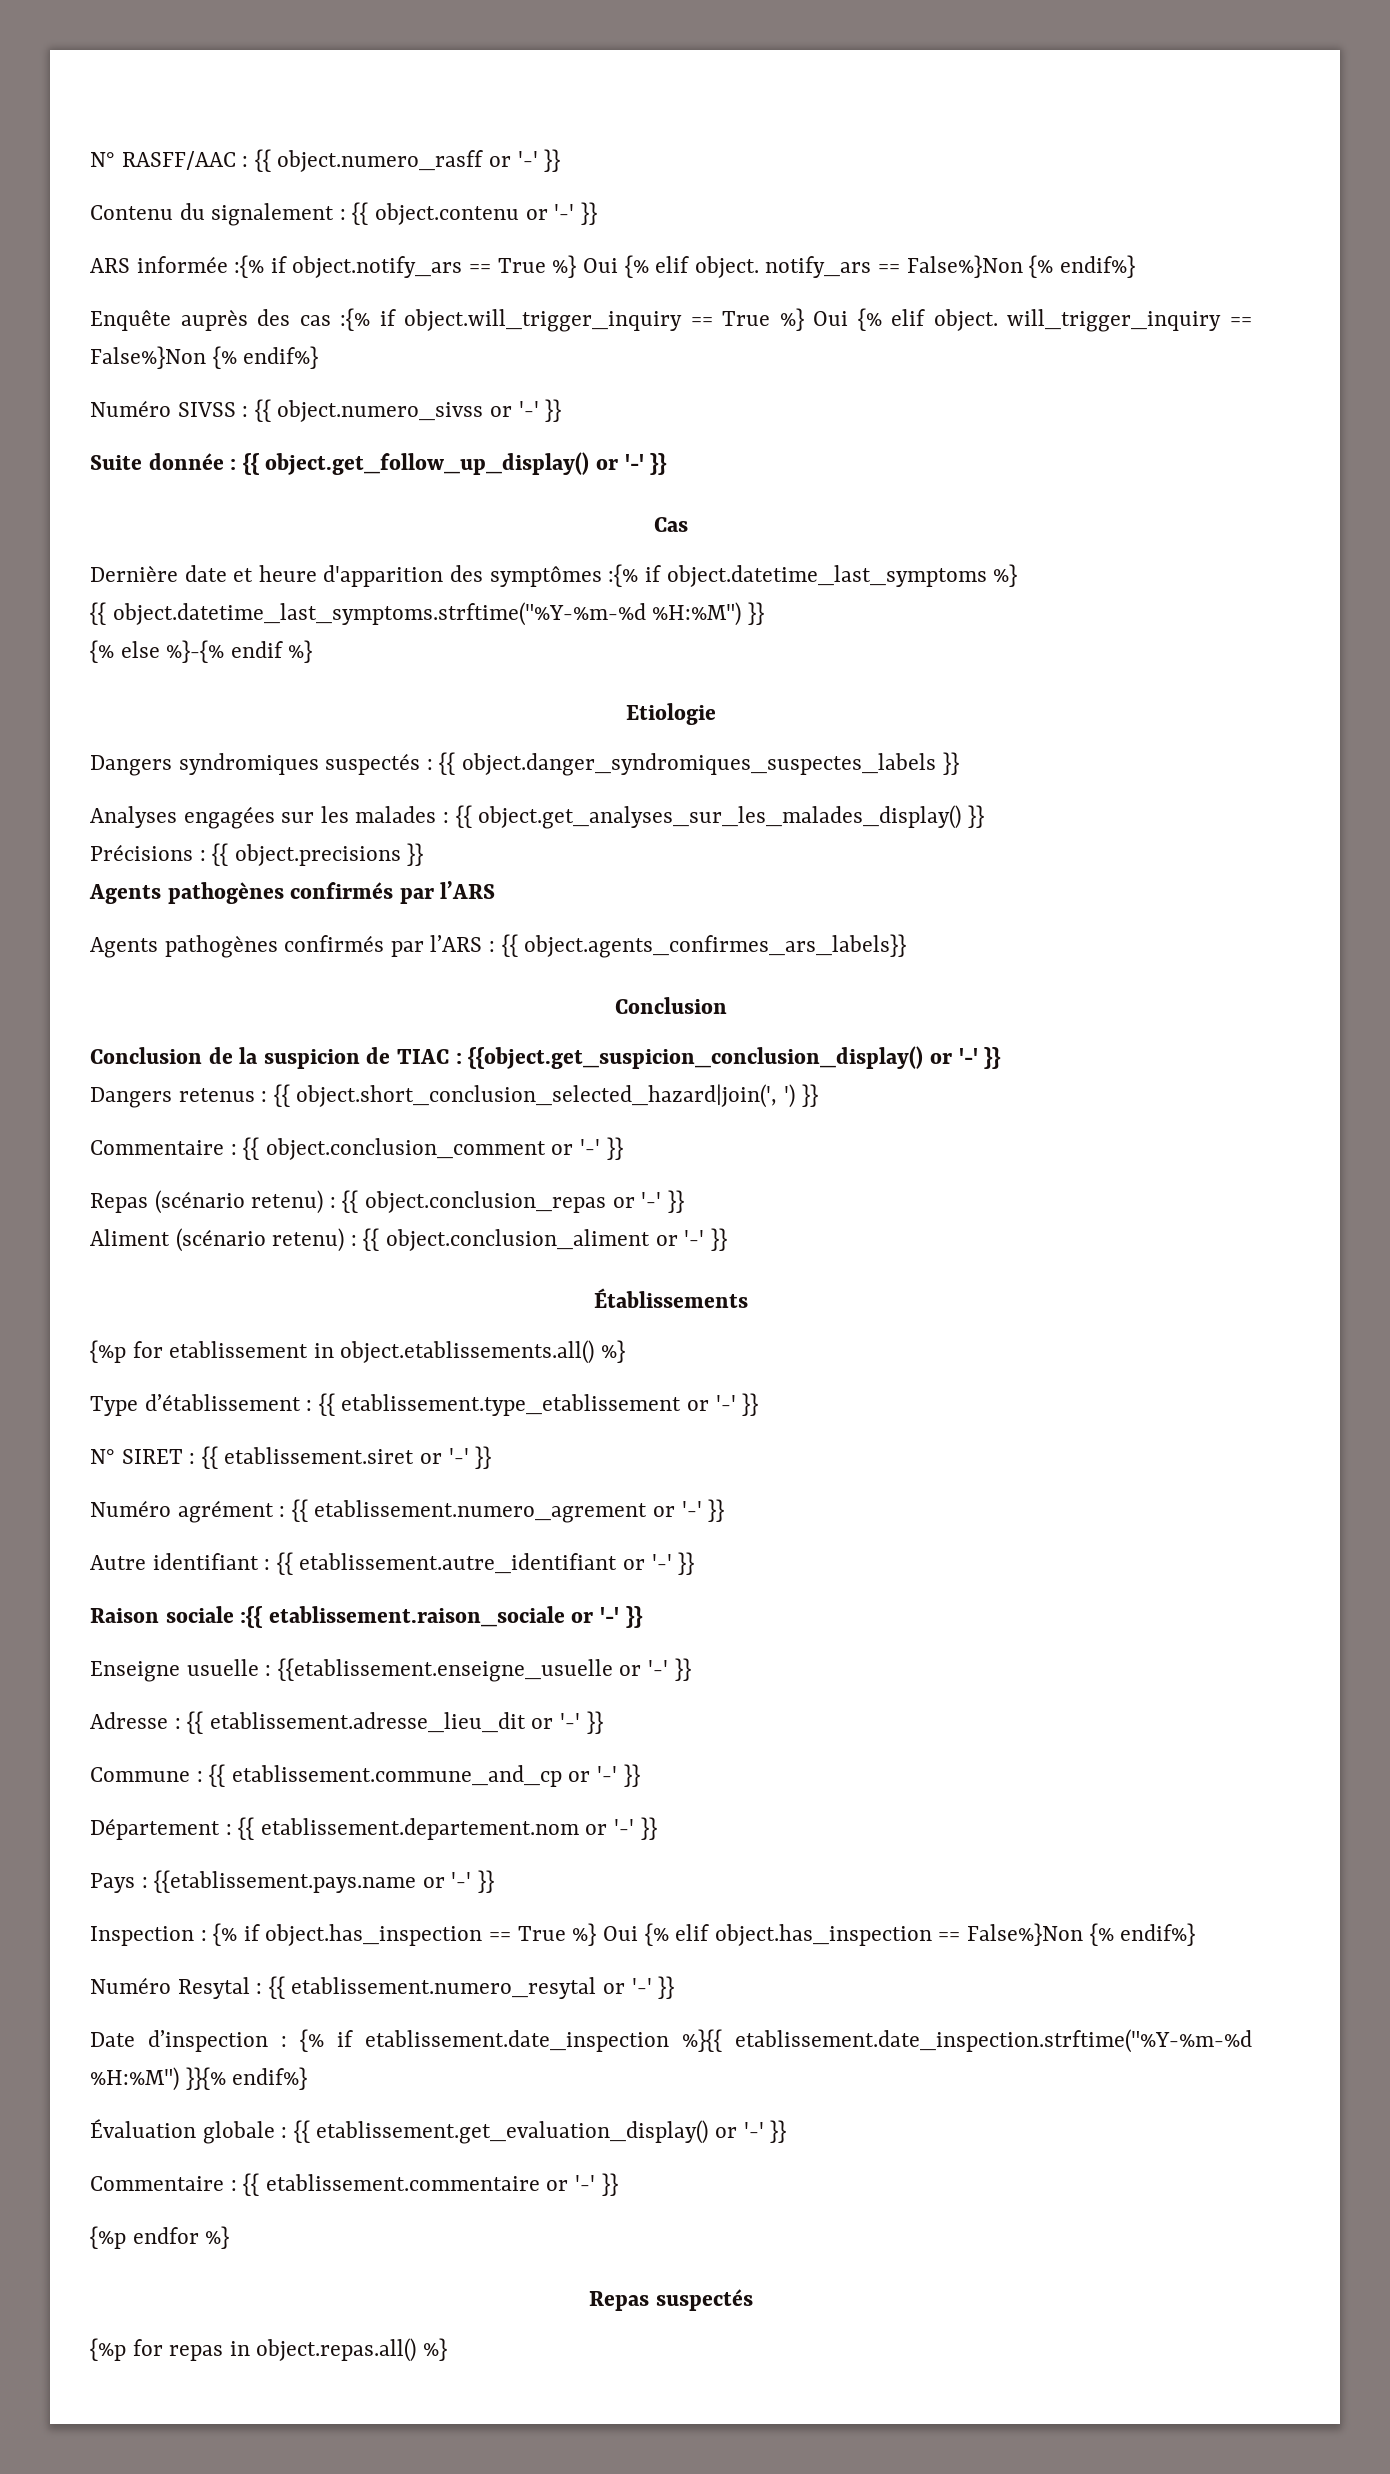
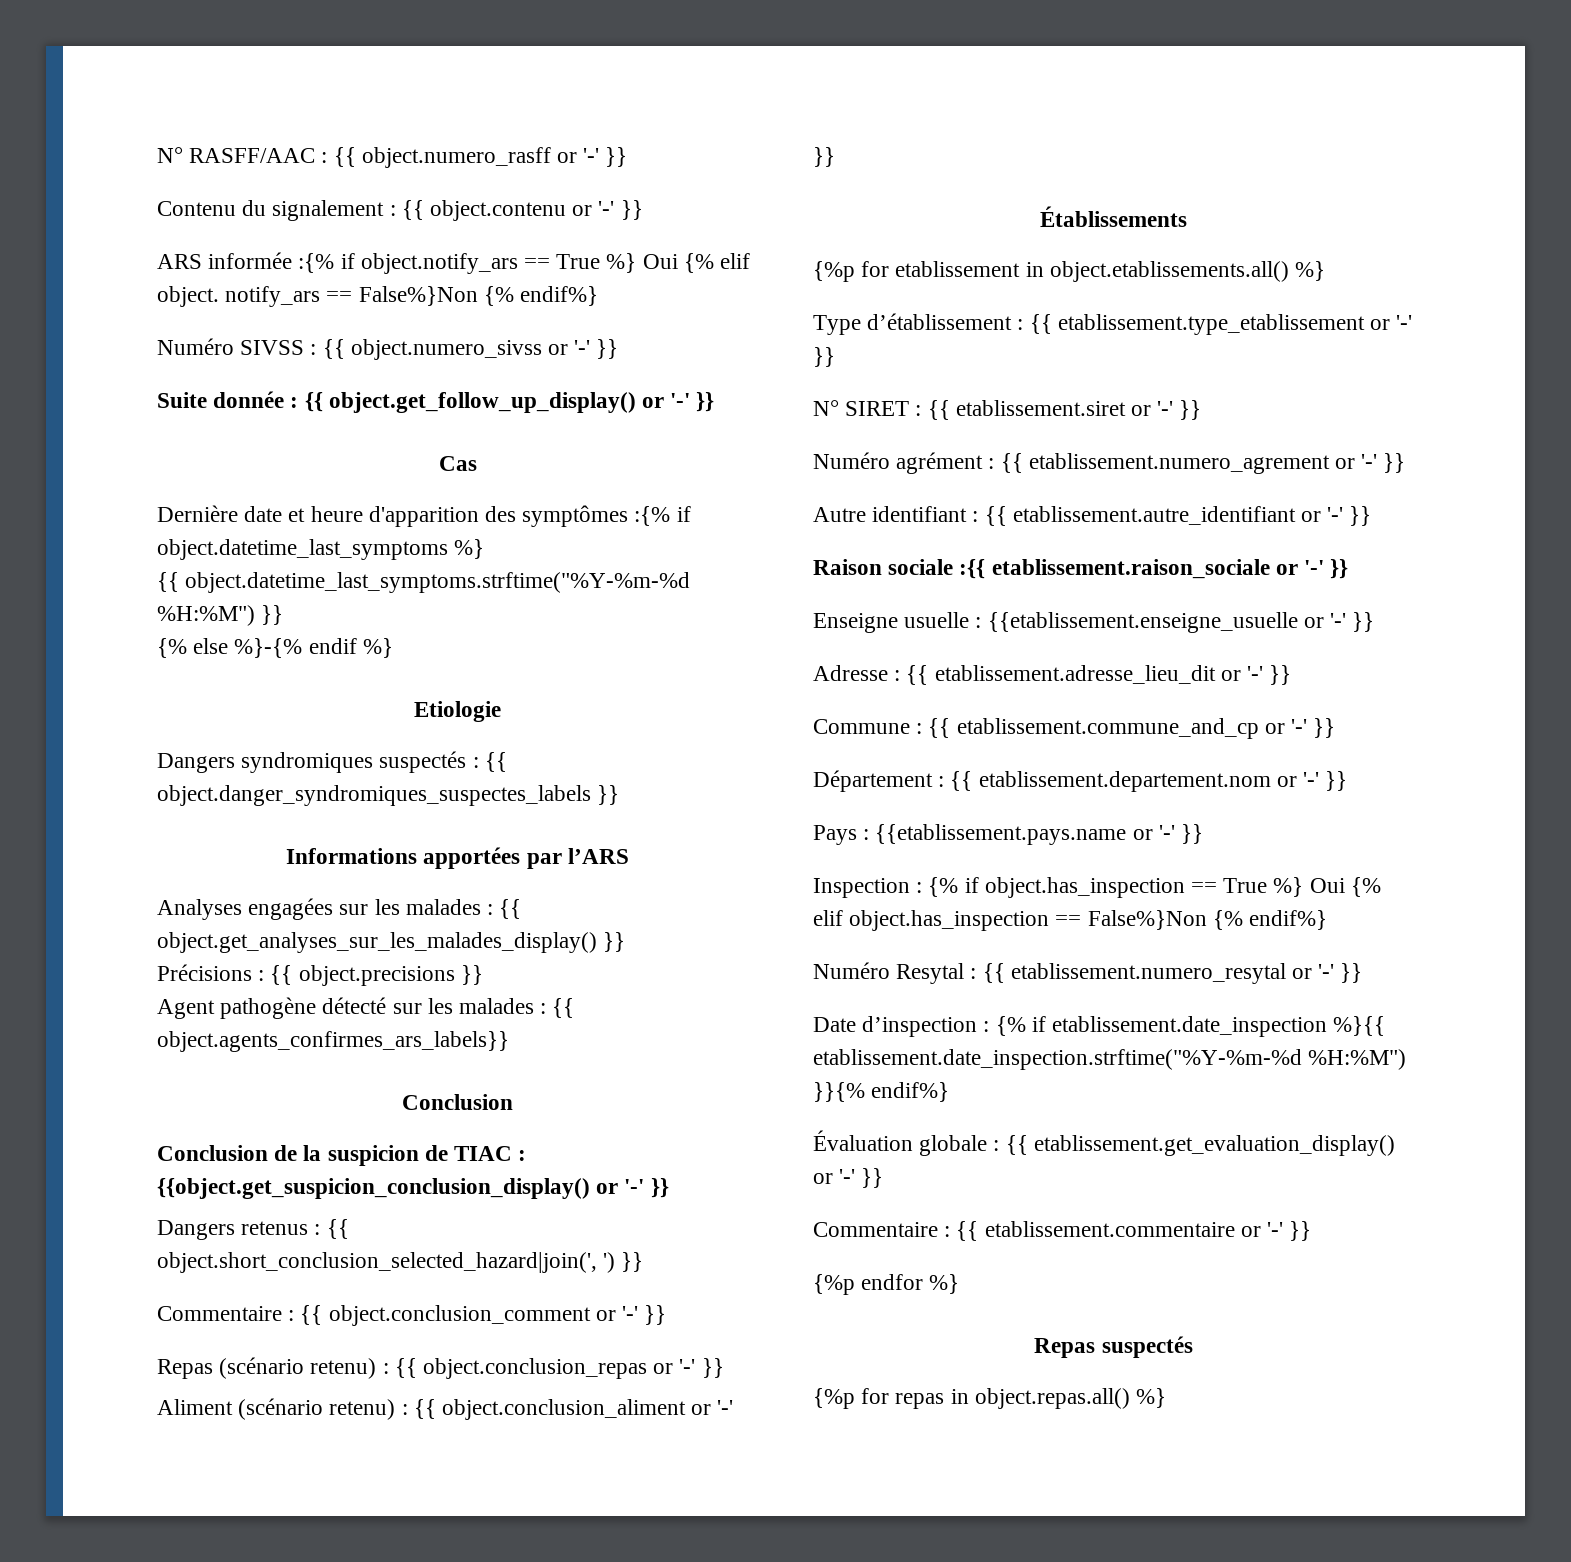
[90,308,1252,332] [90,346,319,369] // Enquête auprès des cas :{% if object.will_trigger_inquiry == True %} Oui {% elif object. will_trigger_inquiry == False%}Non {% endif%} -> (599, 296) none
(959, 763) none -> [286,847,629,869] // Informations apportées par l’ARS
[89,881,496,904] [90,935,483,958] Agents pathogènes confirmés par l’ARS // Agents pathogènes confirmés par l’ARS -> [157,997,535,1019] Agent pathogène détecté sur les malades

